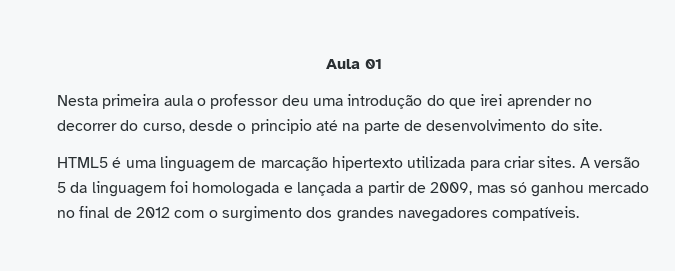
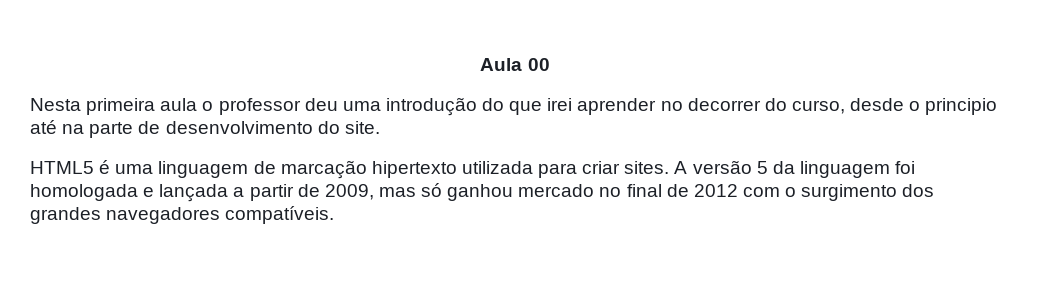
[364,59,382,69] 01 -> [527,58,550,71] 00

